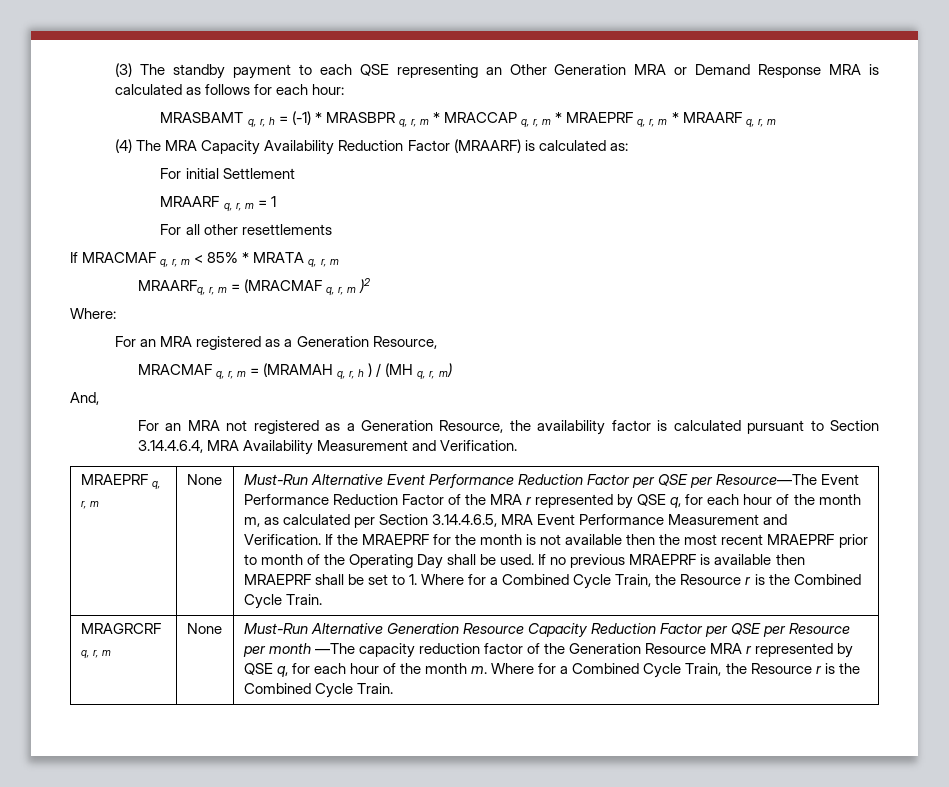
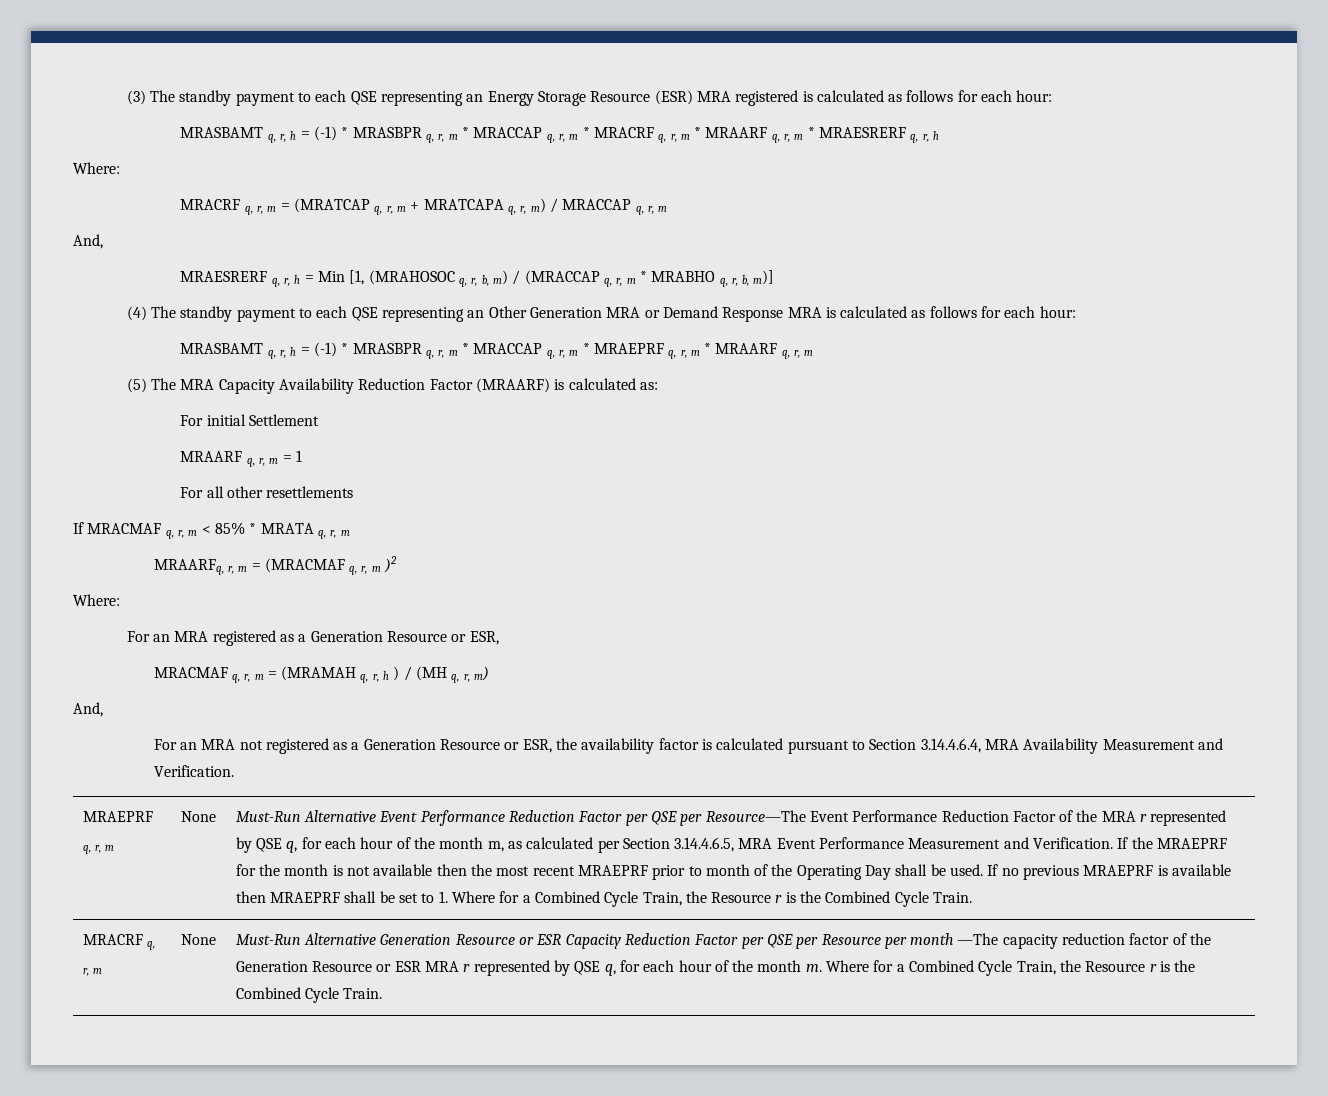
(502, 71) none -> [487,90,1053,106] [180,126,940,143] [73,162,120,174] [180,198,668,215] [73,234,103,249] [180,270,775,287] [126,306,485,322] Energy Storage Resource (ESR) MRA registered is calculated as follows for each hour: // MRASBAMT q, r, h = (-1) * MRASBPR q, r, m * MRACCAP q, r, m * MRACRF q, r, m * MRAARF q, r, m * MRAESRERF q, r, h // Where: // MRACRF q, r, m = (MRATCAP q, r, m + MRATCAPA q, r, m) / MRACCAP q, r, m // And, // MRAESRERF q, r, h = Min [1, (MRAHOSOC q, r, b, m) / (MRACCAP q, r, m * MRABHO q, r, b, m)] // (4) The standby payment to each QSE representing an
[115,139,133,153] (4) -> [126,378,147,393] (5)
[372,336,437,349] Resource, -> [386,631,499,645] Resource or ESR,
[439,420,504,433] Resource, -> [440,739,552,753] Resource or ESR,
[80,623,161,634] MRAGRCRF -> [82,934,143,945] MRACRF
(524, 628) none -> [518,934,562,945] or ESR
(707, 648) none -> [376,961,421,972] or ESR

